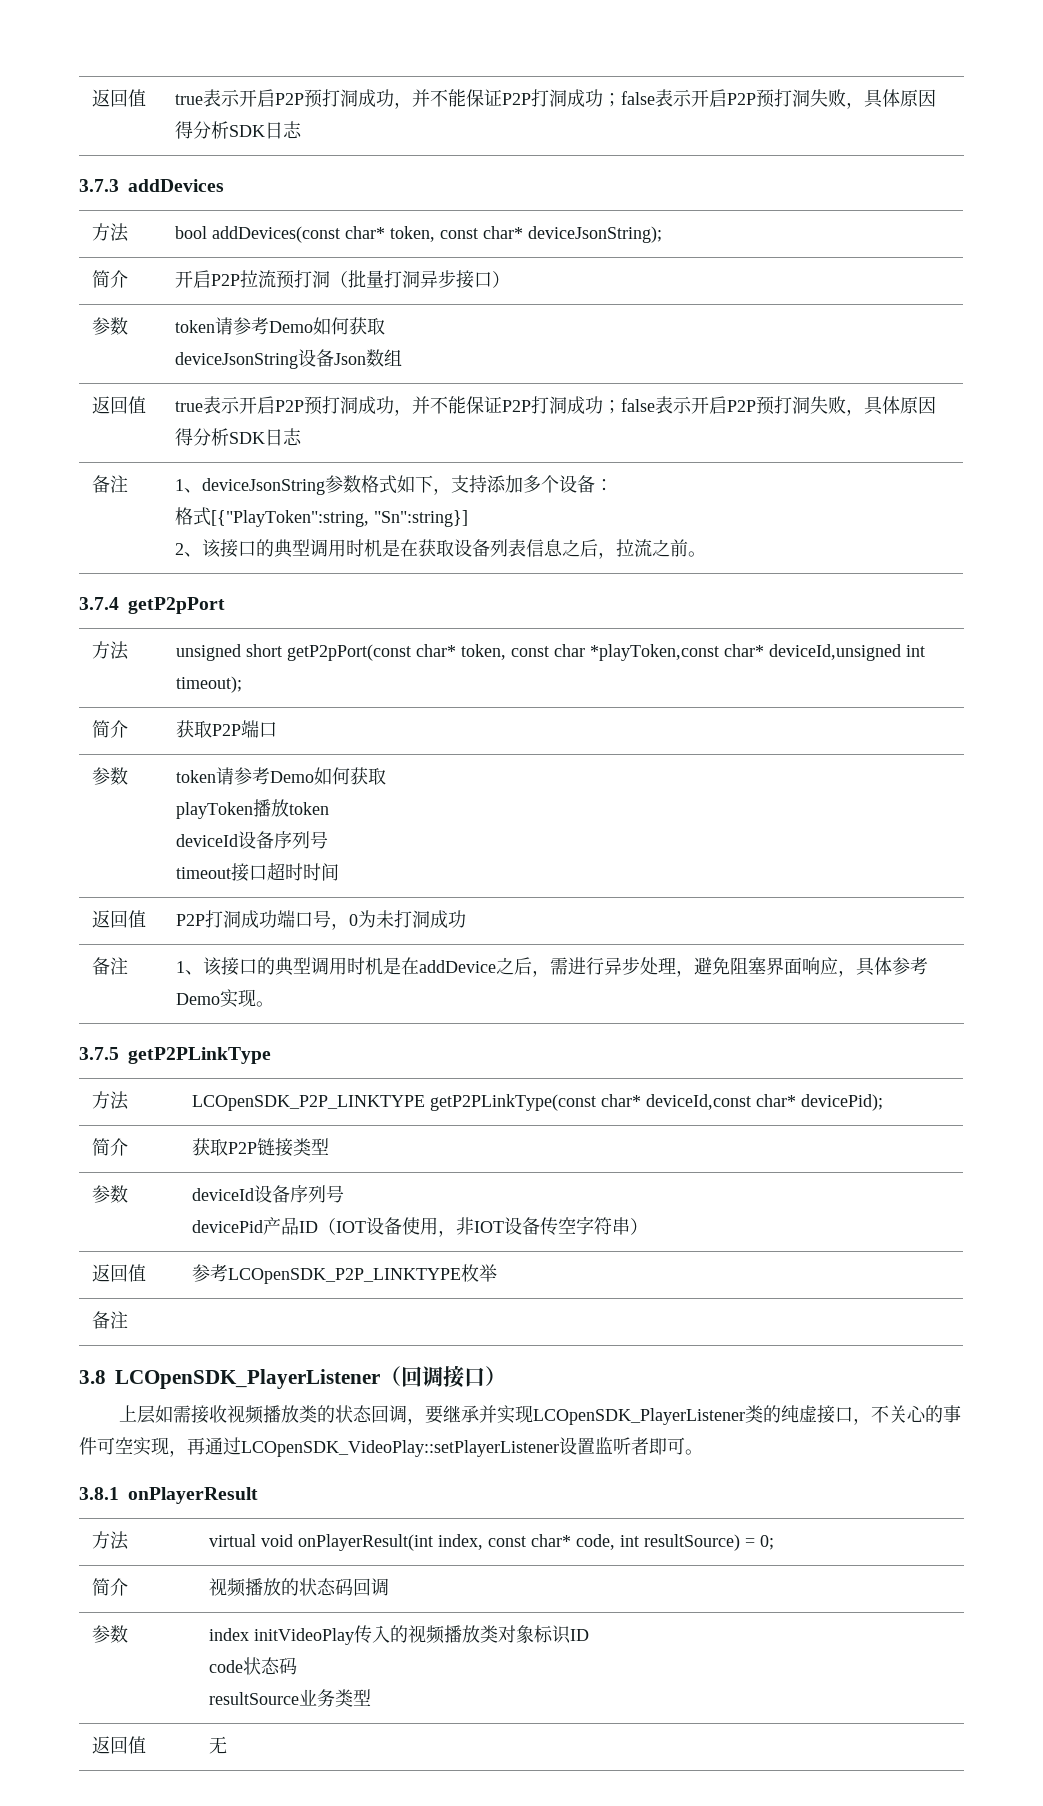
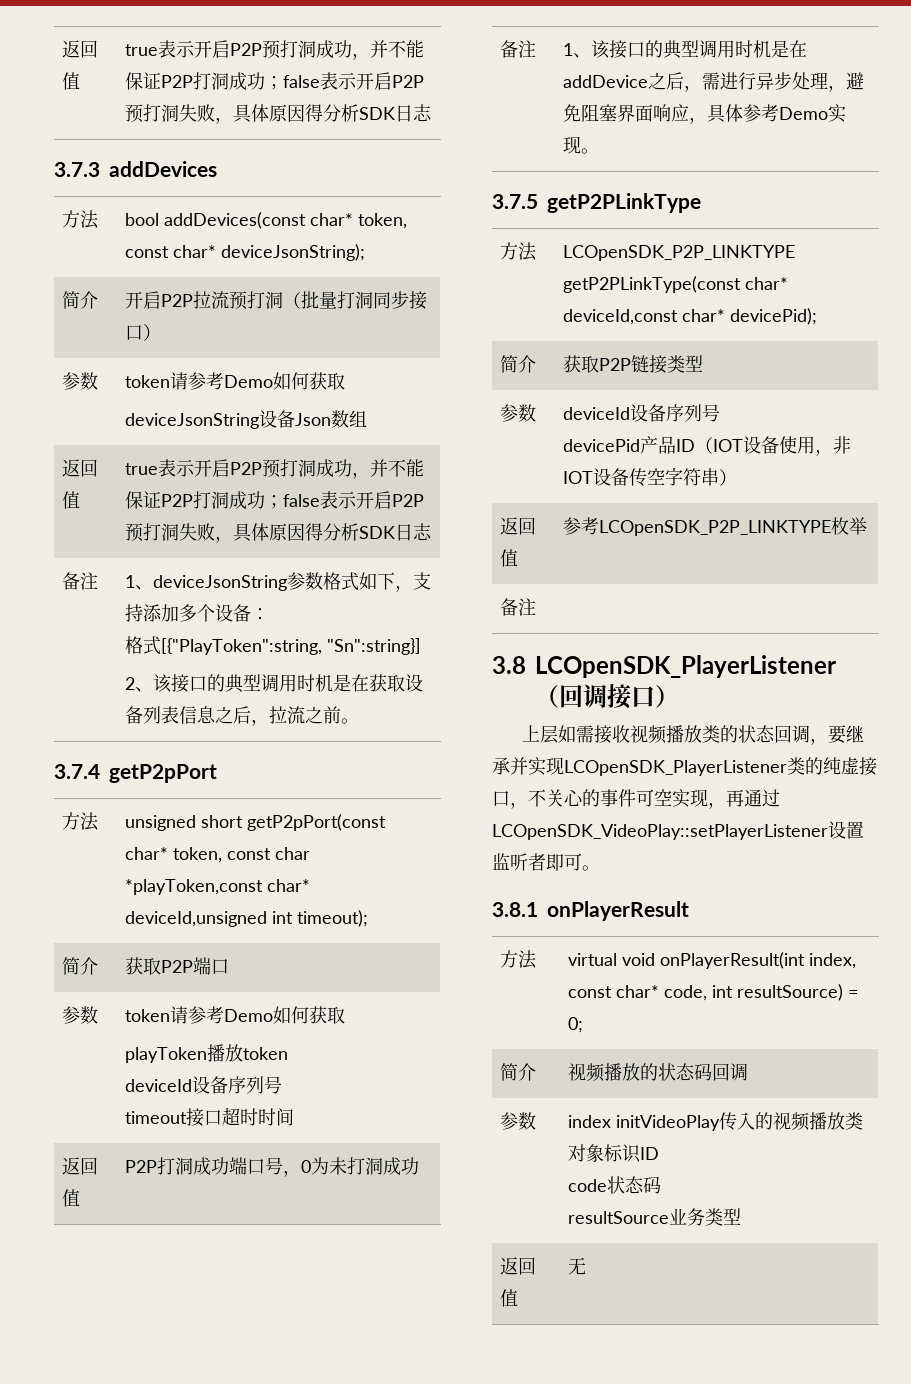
[419,270,438,288] 异 -> [373,292,392,309] 同

